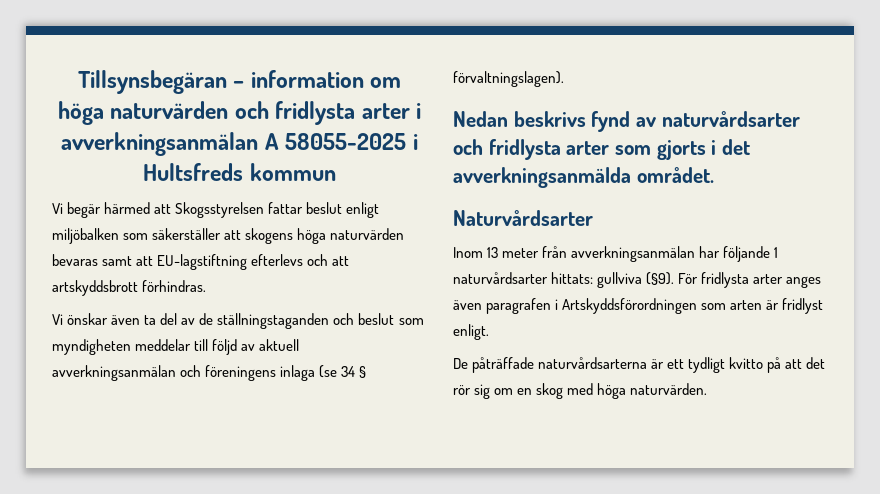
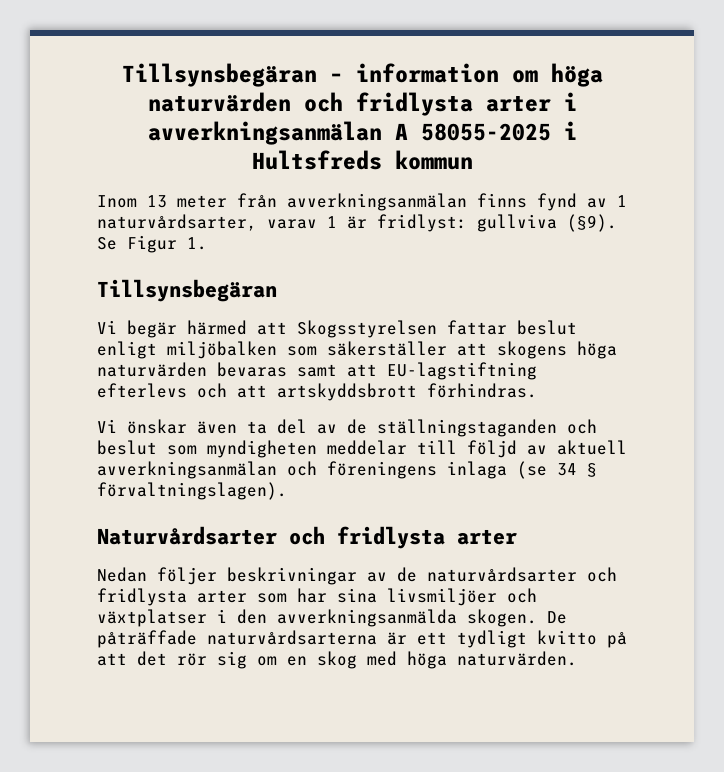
(336, 172) none -> [97,193,627,211] [97,214,617,232] [97,235,207,253] [97,279,277,302] // Inom 13 meter från avverkningsanmälan finns fynd av 1 naturvårdsarter, varav 1 är fridlyst: gullviva (§9). Se Figur 1. // Tillsynsbegäran
[453,111,657,132] Nedan beskrivs fynd av -> [97,526,517,549] [97,567,417,585] Naturvårdsarter och fridlysta arter // Nedan följer beskrivningar av de
[656,139,751,160] [453,167,714,188] [453,210,593,226] [453,246,779,262] [453,272,822,288] [453,298,824,314] [453,324,489,340] gjorts i det avverkningsanmälda området. // Naturvårdsarter // Inom 13 meter från avverkningsanmälan har följande 1 naturvårdsarter hittats: gullviva (§9). För fridlysta arter anges även paragrafen i Artskyddsförordningen som arten är fridlyst enligt. // -> [297,588,537,606] [97,609,537,627] har sina livsmiljöer och växtplatser i den avverkningsanmälda skogen.

